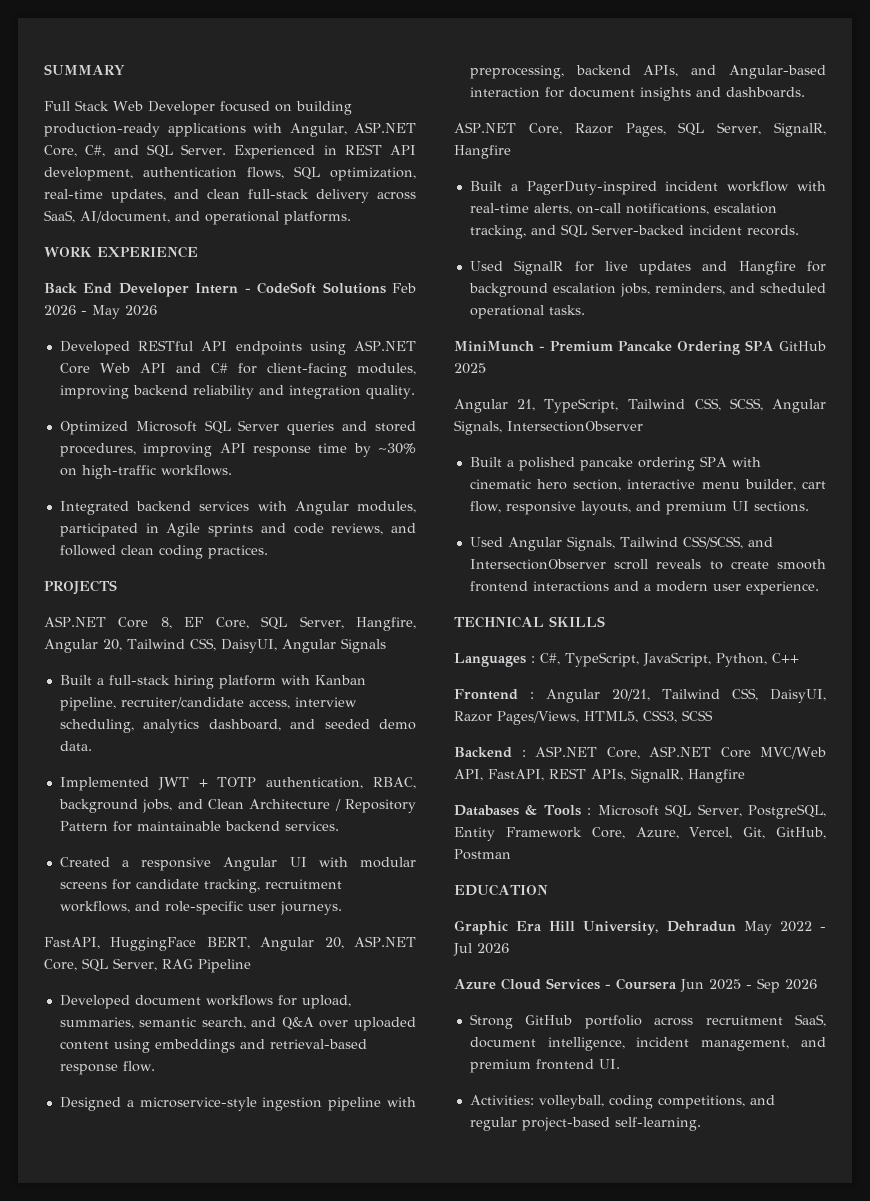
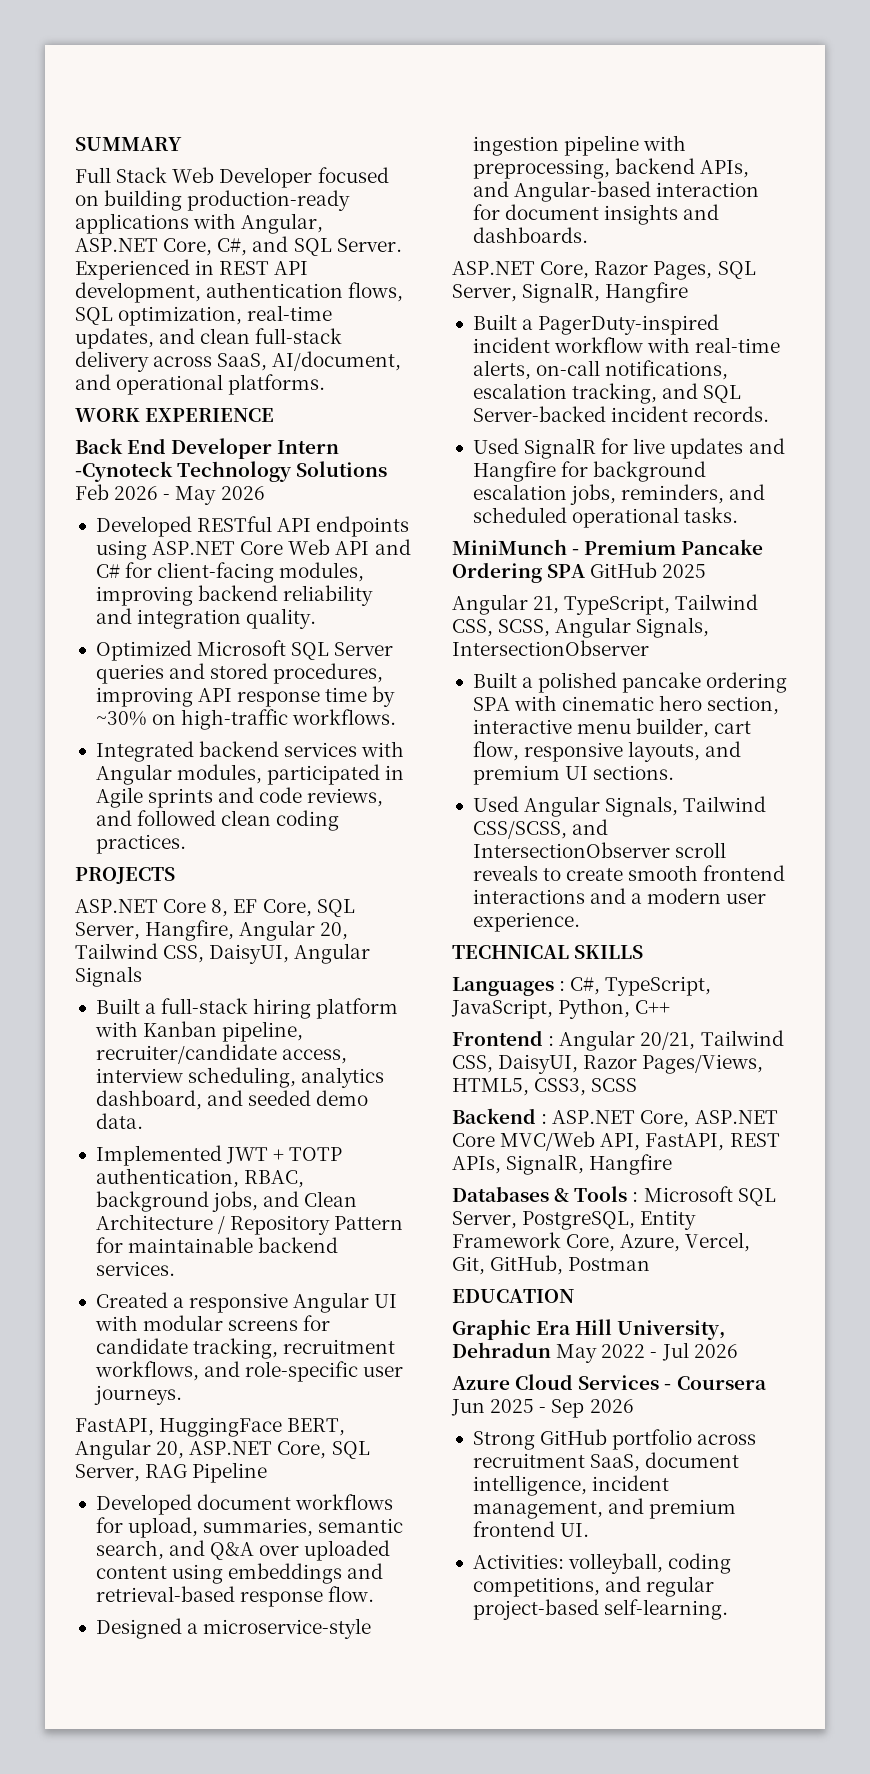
[244,282,317,294] - CodeSoft -> [75,461,293,482] -Cynoteck Technology

